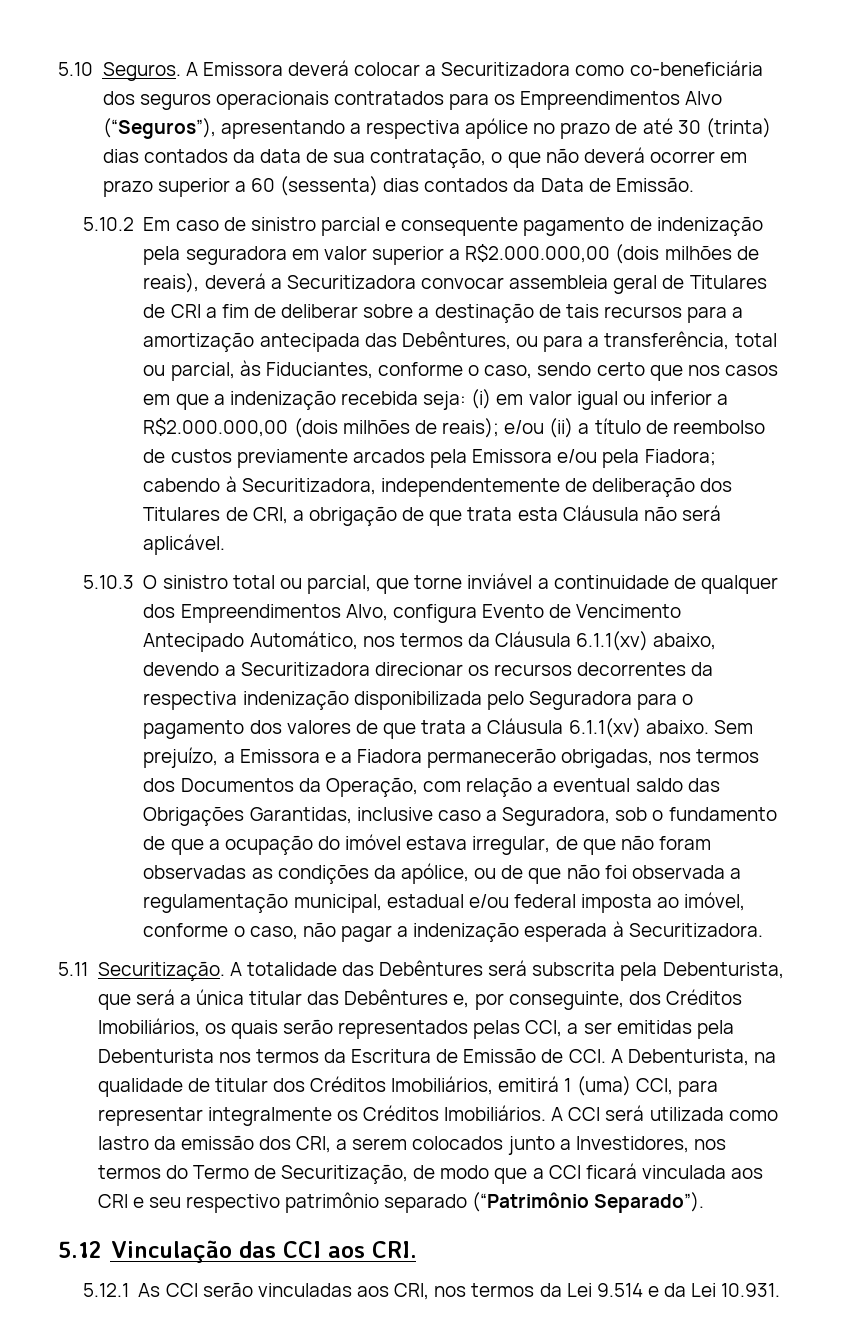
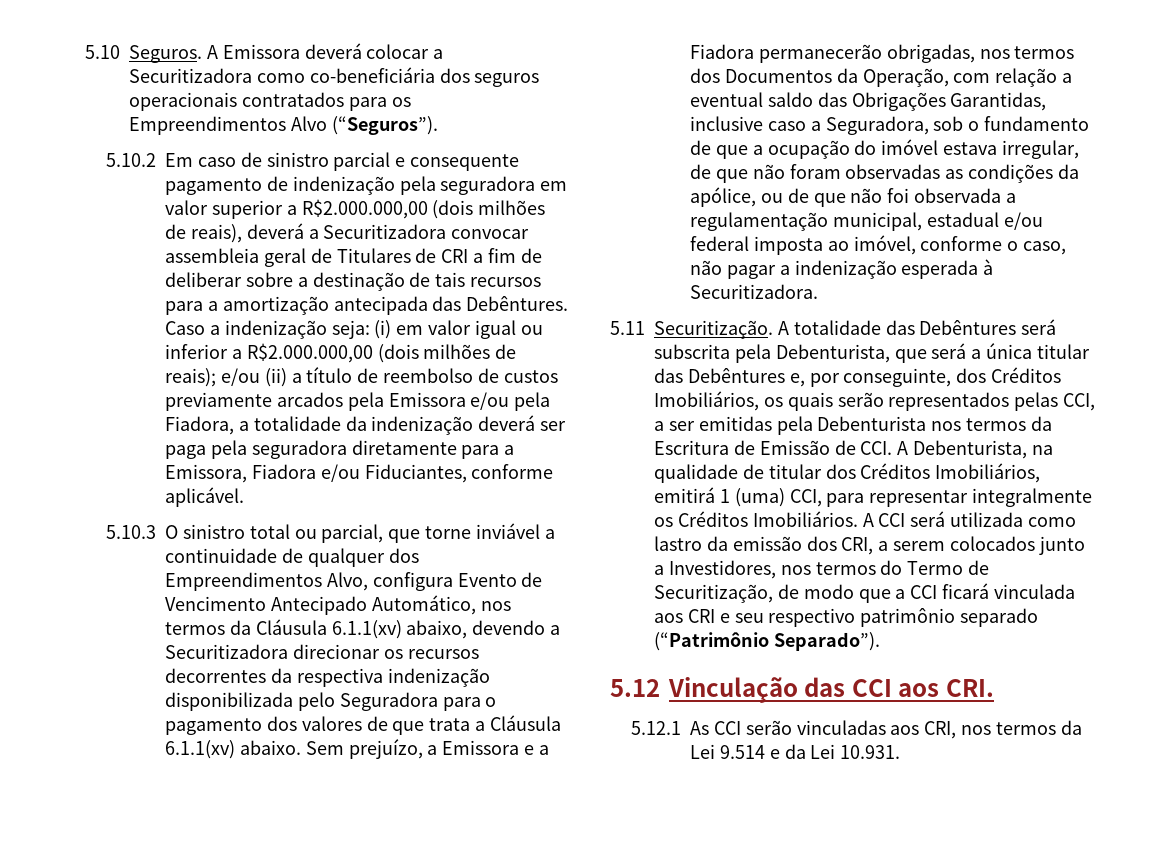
[102,118,771,139] [102,147,748,168] [102,176,694,197] (“Seguros”), apresentando a respectiva apólice no prazo de até 30 (trinta) dias contados da data de sua contratação, o que não deverá ocorrer em prazo superior a 60 (sessenta) dias contados da Data de Emissão. -> [331,116,438,135] (“Seguros”).
[401,331,777,352] [143,360,778,381] [143,390,418,410] Debêntures, ou para a transferência, total ou parcial, às Fiduciantes, conforme o caso, sendo certo que nos casos em que a indenização recebida -> [466,296,569,311] [164,320,327,339] Debêntures. Caso a indenização
[644,449,716,466] [143,476,733,497] [143,505,721,526] Fiadora; cabendo à Securitizadora, independentemente de deliberação dos Titulares de CRI, a obrigação de que trata esta Cláusula não será -> [164,415,567,435] [164,440,515,459] [164,464,554,483] Fiadora, a totalidade da indenização deverá ser paga pela seguradora diretamente para a Emissora, Fiadora e/ou Fiduciantes, conforme

